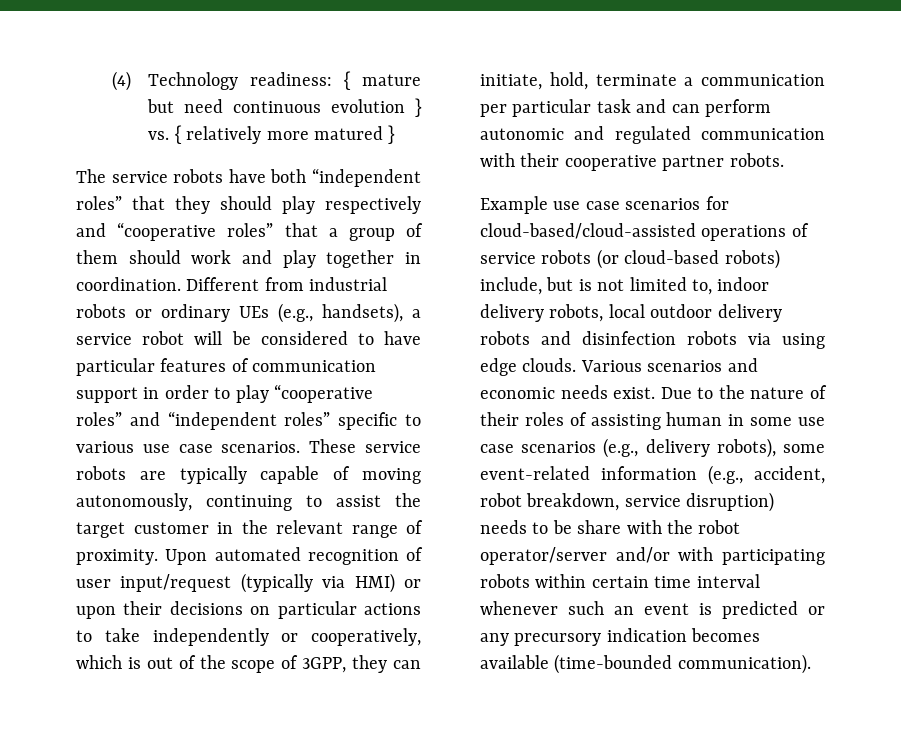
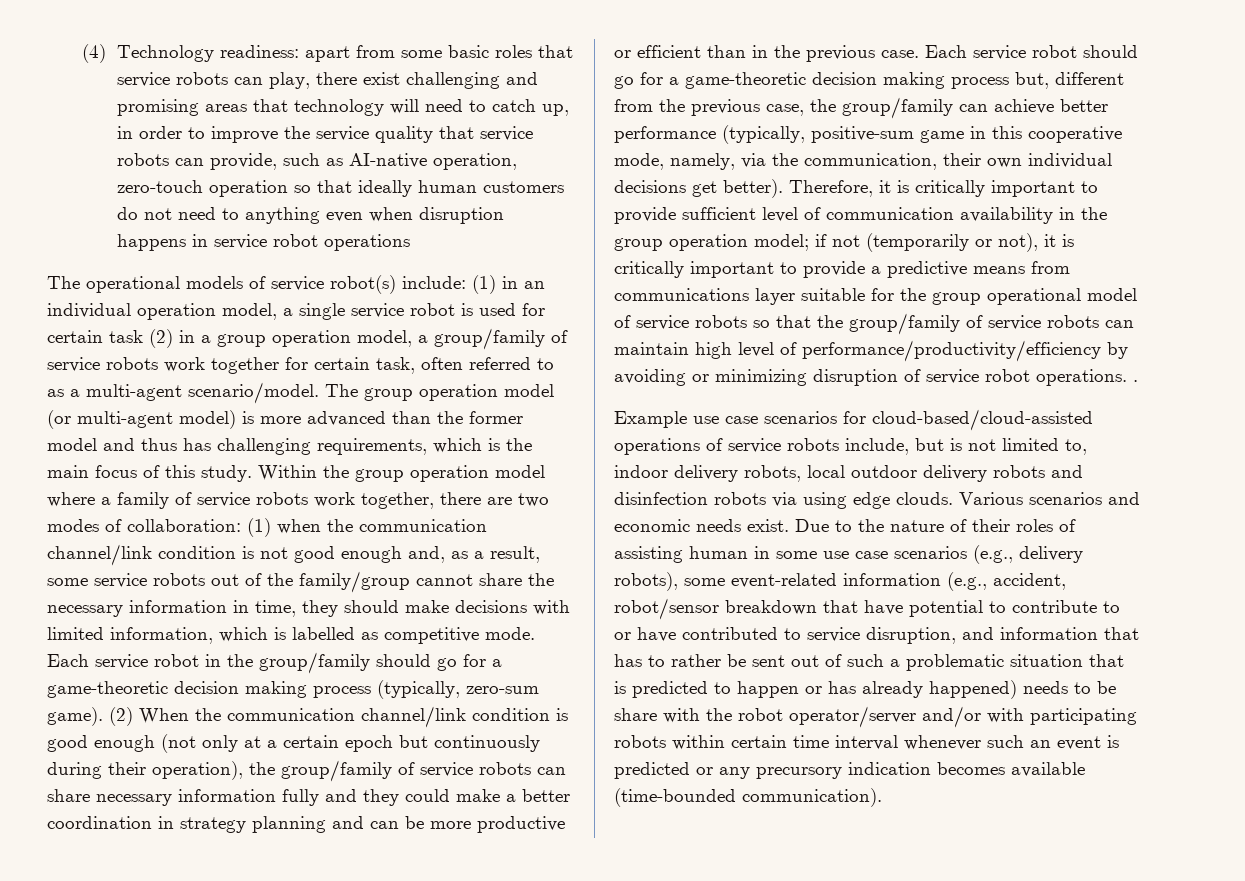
[344,71,421,90] [147,98,422,117] [148,125,396,144] [76,168,421,187] [76,196,421,214] [76,222,424,241] [76,250,422,268] [76,277,388,291] [76,303,421,323] [76,331,422,345] [76,358,377,376] [76,384,373,403] [76,411,421,430] [76,439,422,453] [76,466,421,484] [76,493,421,511] [76,520,423,538] [76,547,423,565] [76,573,421,593] [76,601,421,619] [76,628,421,646] [76,655,421,673] [480,72,825,90] [480,99,771,117] [480,126,825,144] [480,153,784,171] { mature but need continuous evolution } vs. { relatively more matured } // The service robots have both “independent roles” that they should play respectively and “cooperative roles” that a group of them should work and play together in coordination. Different from industrial robots or ordinary UEs (e.g., handsets), a service robot will be considered to have particular features of communication support in order to play “cooperative roles” and “independent roles” specific to various use case scenarios. These service robots are typically capable of moving autonomously, continuing to assist the target customer in the relevant range of proximity. Upon automated recognition of user input/request (typically via HMI) or upon their decisions on particular actions to take independently or cooperatively, which is out of the scope of 3GPP, they can initiate, hold, terminate a communication per particular task and can perform autonomic and regulated communication with their cooperative partner robots. -> [305,45,574,62] [117,72,539,89] [117,99,570,116] [117,126,534,143] [117,153,518,170] [117,180,565,197] [117,207,505,224] [117,234,411,251] [47,275,545,294] [47,303,545,320] [47,328,568,350] [47,357,554,374] [47,382,554,404] [47,410,523,429] [47,438,532,455] [47,465,545,482] [47,492,549,509] [47,518,487,537] [47,544,540,566] [47,571,554,593] [47,600,570,617] [47,627,535,644] [47,652,502,674] [47,680,539,699] [47,706,568,728] [47,734,540,753] [47,760,566,782] [47,789,570,806] [47,816,565,833] [614,45,1138,62] [614,72,1124,89] [614,97,1108,119] [614,125,1122,144] [614,153,1112,170] [614,179,1098,198] [614,207,1107,224] [614,233,1074,252] [614,261,1070,278] [614,288,1137,305] [614,313,1134,335] [614,340,1128,362] [614,369,1138,386] apart from some basic roles that service robots can play, there exist challenging and promising areas that technology will need to catch up, in order to improve the service quality that service robots can provide, such as AI-native operation, zero-touch operation so that ideally human customers do not need to anything even when disruption happens in service robot operations // The operational models of service robot(s) include: (1) in an individual operation model, a single service robot is used for certain task (2) in a group operation model, a group/family of service robots work together for certain task, often referred to as a multi-agent scenario/model. The group operation model (or multi-agent model) is more advanced than the former model and thus has challenging requirements, which is the main focus of this study. Within the group operation model where a family of service robots work together, there are two modes of collaboration: (1) when the communication channel/link condition is not good enough and, as a result, some service robots out of the family/group cannot share the necessary information in time, they should make decisions with limited information, which is labelled as competitive mode. Each service robot in the group/family should go for a game-theoretic decision making process (typically, zero-sum game). (2) When the communication channel/link condition is good enough (not only at a certain epoch but continuously during their operation), the group/family of service robots can share necessary information fully and they could make a better coordination in strategy planning and can be more productive or efficient than in the previous case. Each service robot should go for a game-theoretic decision making process but, different from the previous case, the group/family can achieve better performance (typically, positive-sum game in this cooperative mode, namely, via the communication, their own individual decisions get better). Therefore, it is critically important to provide sufficient level of communication availability in the group operation model; if not (temporarily or not), it is critically important to provide a predictive means from communications layer suitable for the group operational model of service robots so that the group/family of service robots can maintain high level of performance/productivity/efficiency by avoiding or minimizing disruption of service robot operations. .
[596,249,780,269] (or cloud-based robots) -> (839, 444) none
[480,492,775,512] robot breakdown, service disruption) -> [614,598,1120,620] [614,627,1139,644] [614,654,1124,671] [614,680,1017,699] robot/sensor breakdown that have potential to contribute to or have contributed to service disruption, and information that has to rather be sent out of such a problematic situation that is predicted to happen or has already happened)

